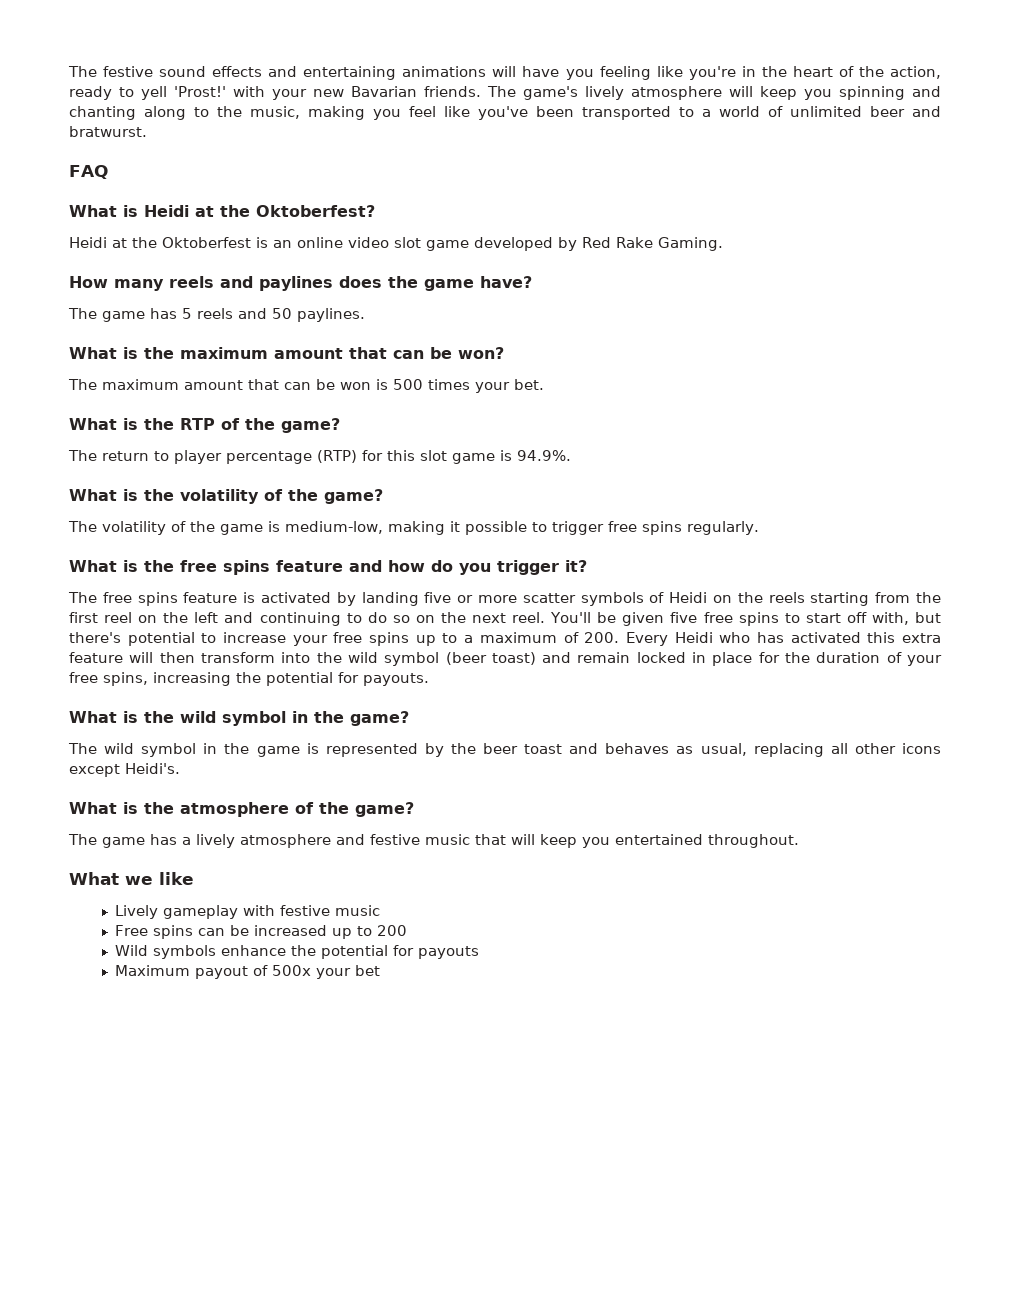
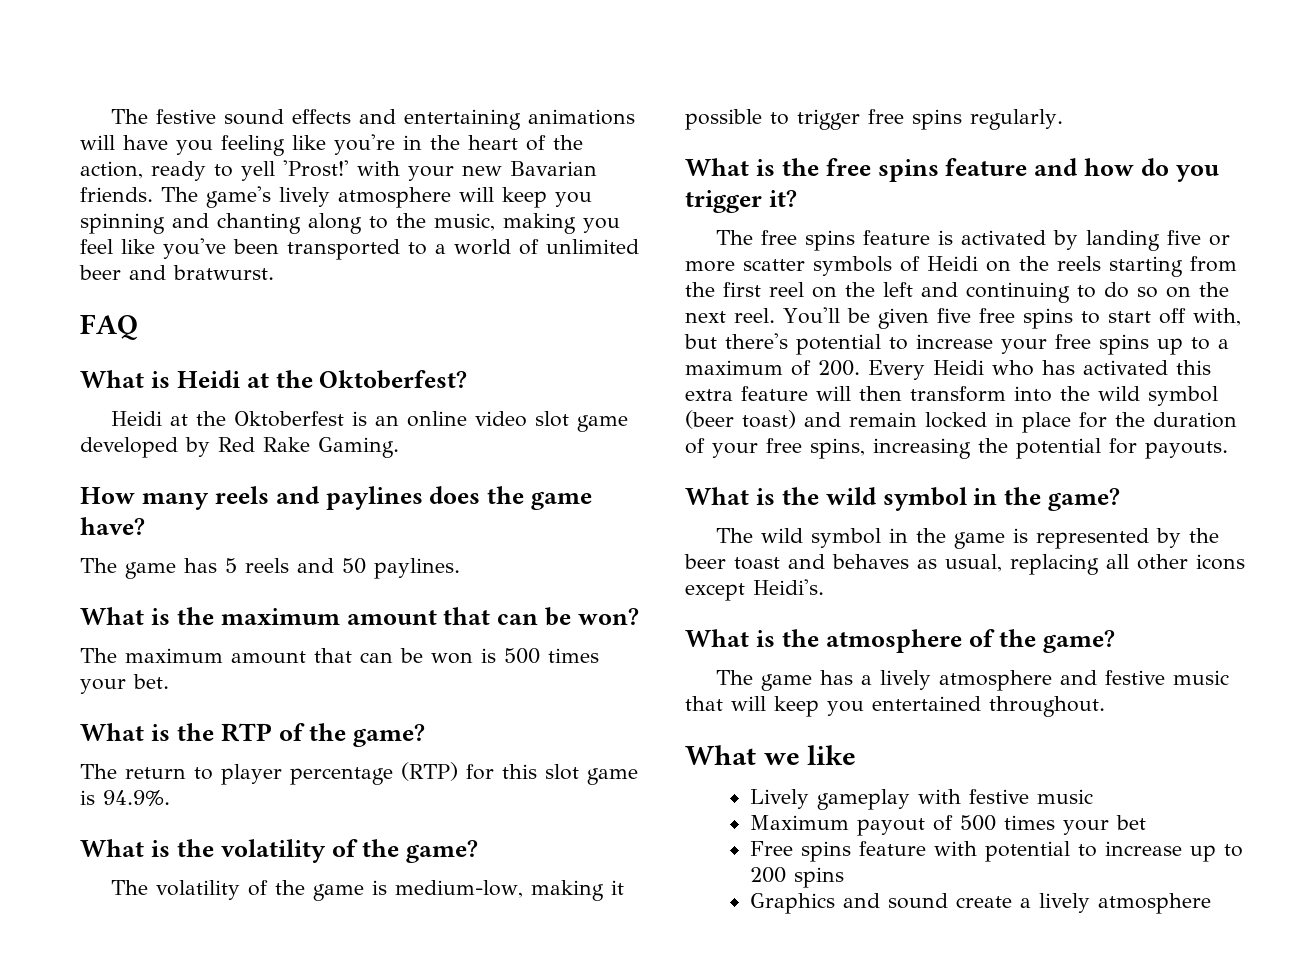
[115,925,408,939] [115,945,480,959] [115,965,381,979] Free spins can be increased up to 200 // Wild symbols enhance the potential for payouts // Maximum payout of 500x your bet -> [749,815,1146,836] [749,841,1243,862] [749,867,844,888] [749,893,1211,914] Maximum payout of 500 times your bet // Free spins feature with potential to increase up to 200 spins // Graphics and sound create a lively atmosphere

